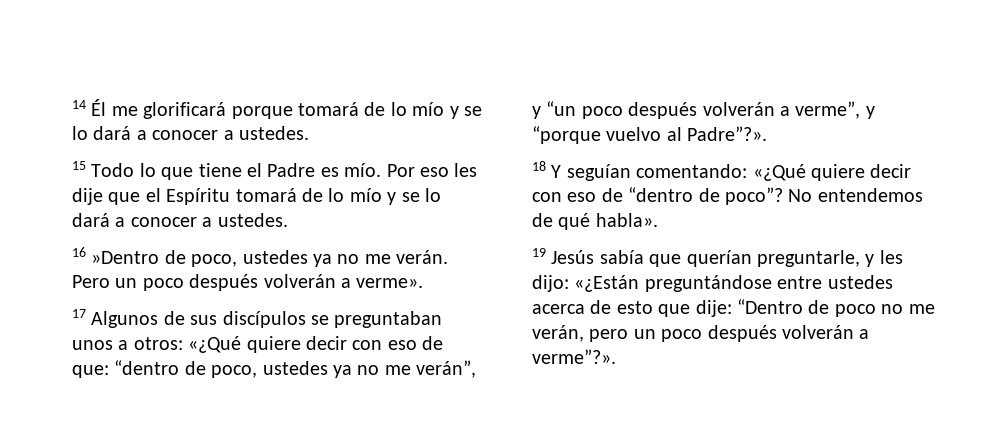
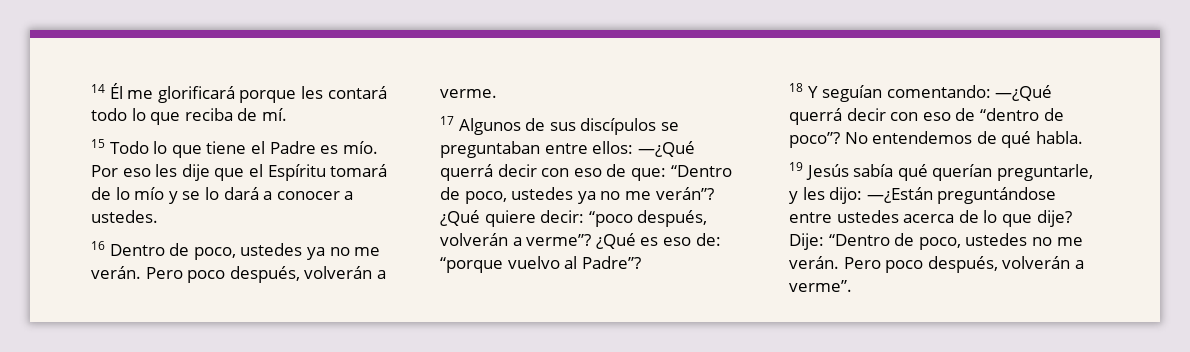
[298,102,482,119] [72,126,309,140] tomará de lo mío y se lo dará a conocer a ustedes. -> [300,86,387,99] [91,108,287,125] les contará todo lo que reciba de mí.
[91,251,160,264] »Dentro -> [109,244,165,256] Dentro
[115,274,424,291] un poco después volverán a verme». -> [187,266,386,283] [440,89,497,98] poco después, volverán a verme.
[72,336,301,353] unos a otros: «¿Qué quiere -> [544,141,695,157] [440,164,493,181] entre ellos: —¿Qué querrá
[114,360,477,378] [532,101,875,119] “dentro de poco, ustedes ya no me verán”, y “un poco después volverán a verme”, y -> [670,165,732,177] [440,187,714,204] [440,210,708,227] [440,233,721,249] “Dentro de poco, ustedes ya no me verán”? ¿Qué quiere decir: “poco después, volverán a verme”? ¿Qué es eso de:
[687,126,768,141] Padre”?». -> [581,256,641,269] Padre”?
[752,164,865,181] «¿Qué quiere -> [995,85,1053,101] [789,108,842,125] —¿Qué querrá
[595,213,658,227] habla». -> [1035,131,1083,144] habla.
[649,254,682,267] que -> [897,164,928,181] qué
[574,275,640,292] «¿Están -> [866,187,933,203] —¿Están
[616,299,935,317] [532,325,870,342] [532,349,616,364] esto que dije: “Dentro de poco no me verán, pero un poco después volverán a verme”?». -> [983,210,1072,227] [789,233,1083,250] [789,256,1084,273] [789,280,852,292] lo que dije? Dije: “Dentro de poco, ustedes no me verán. Pero poco después, volverán a verme”.

